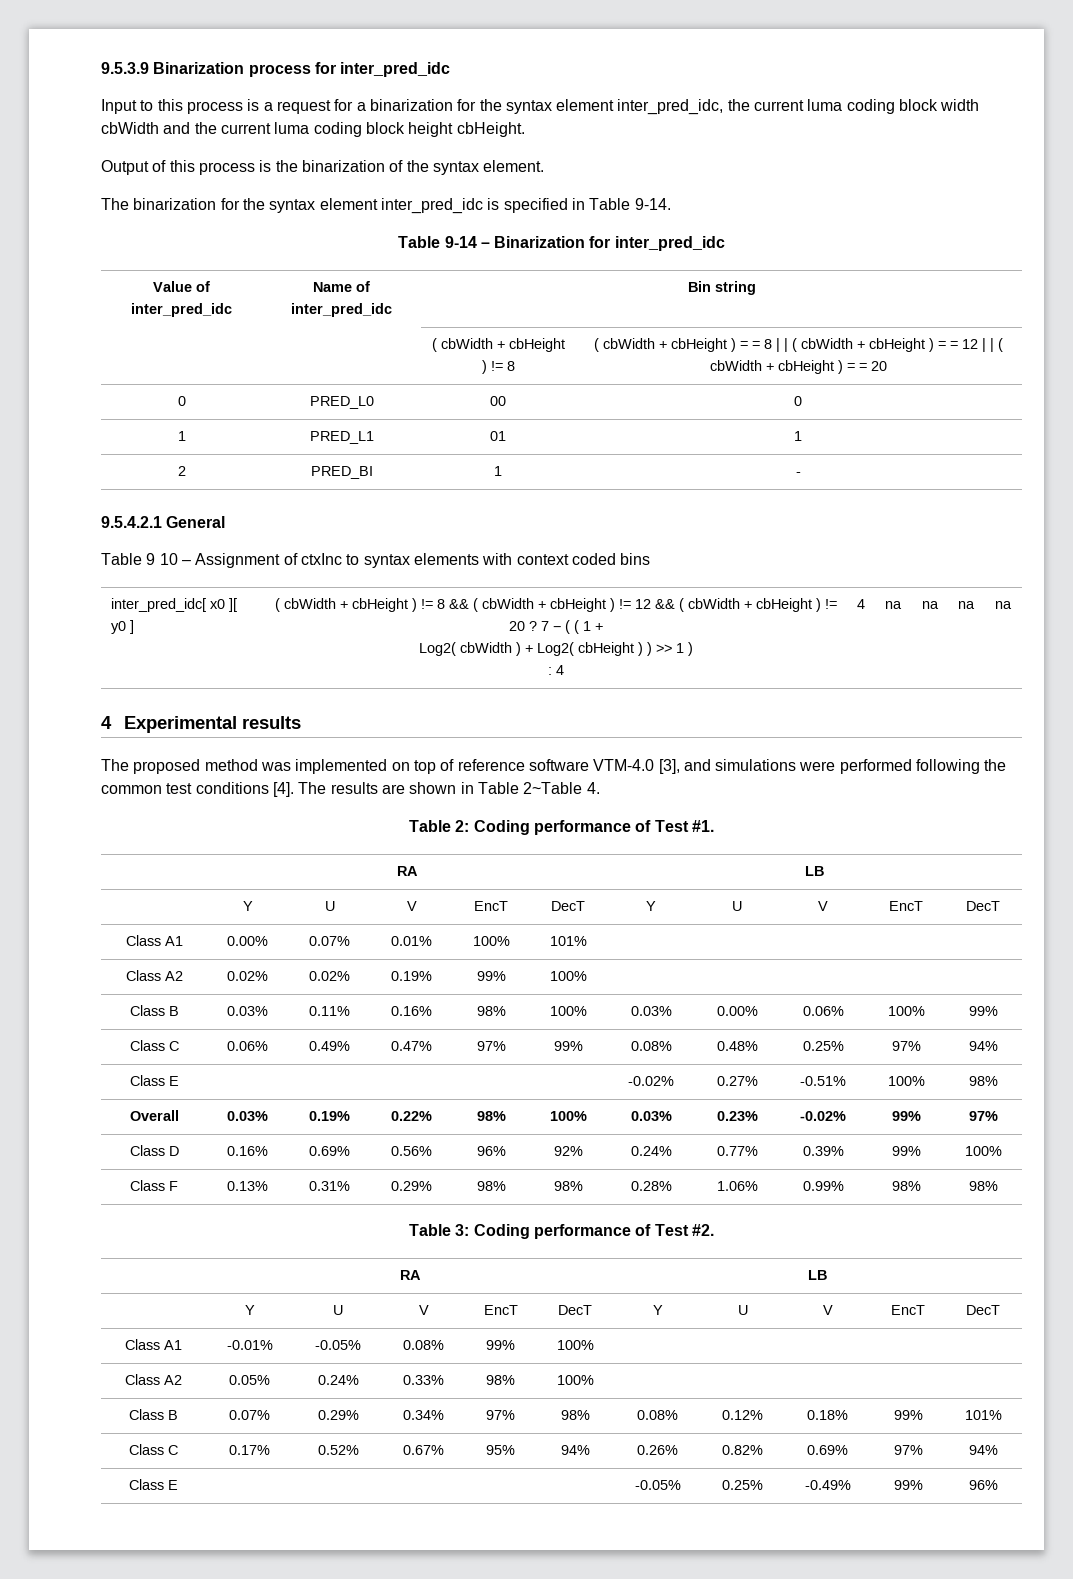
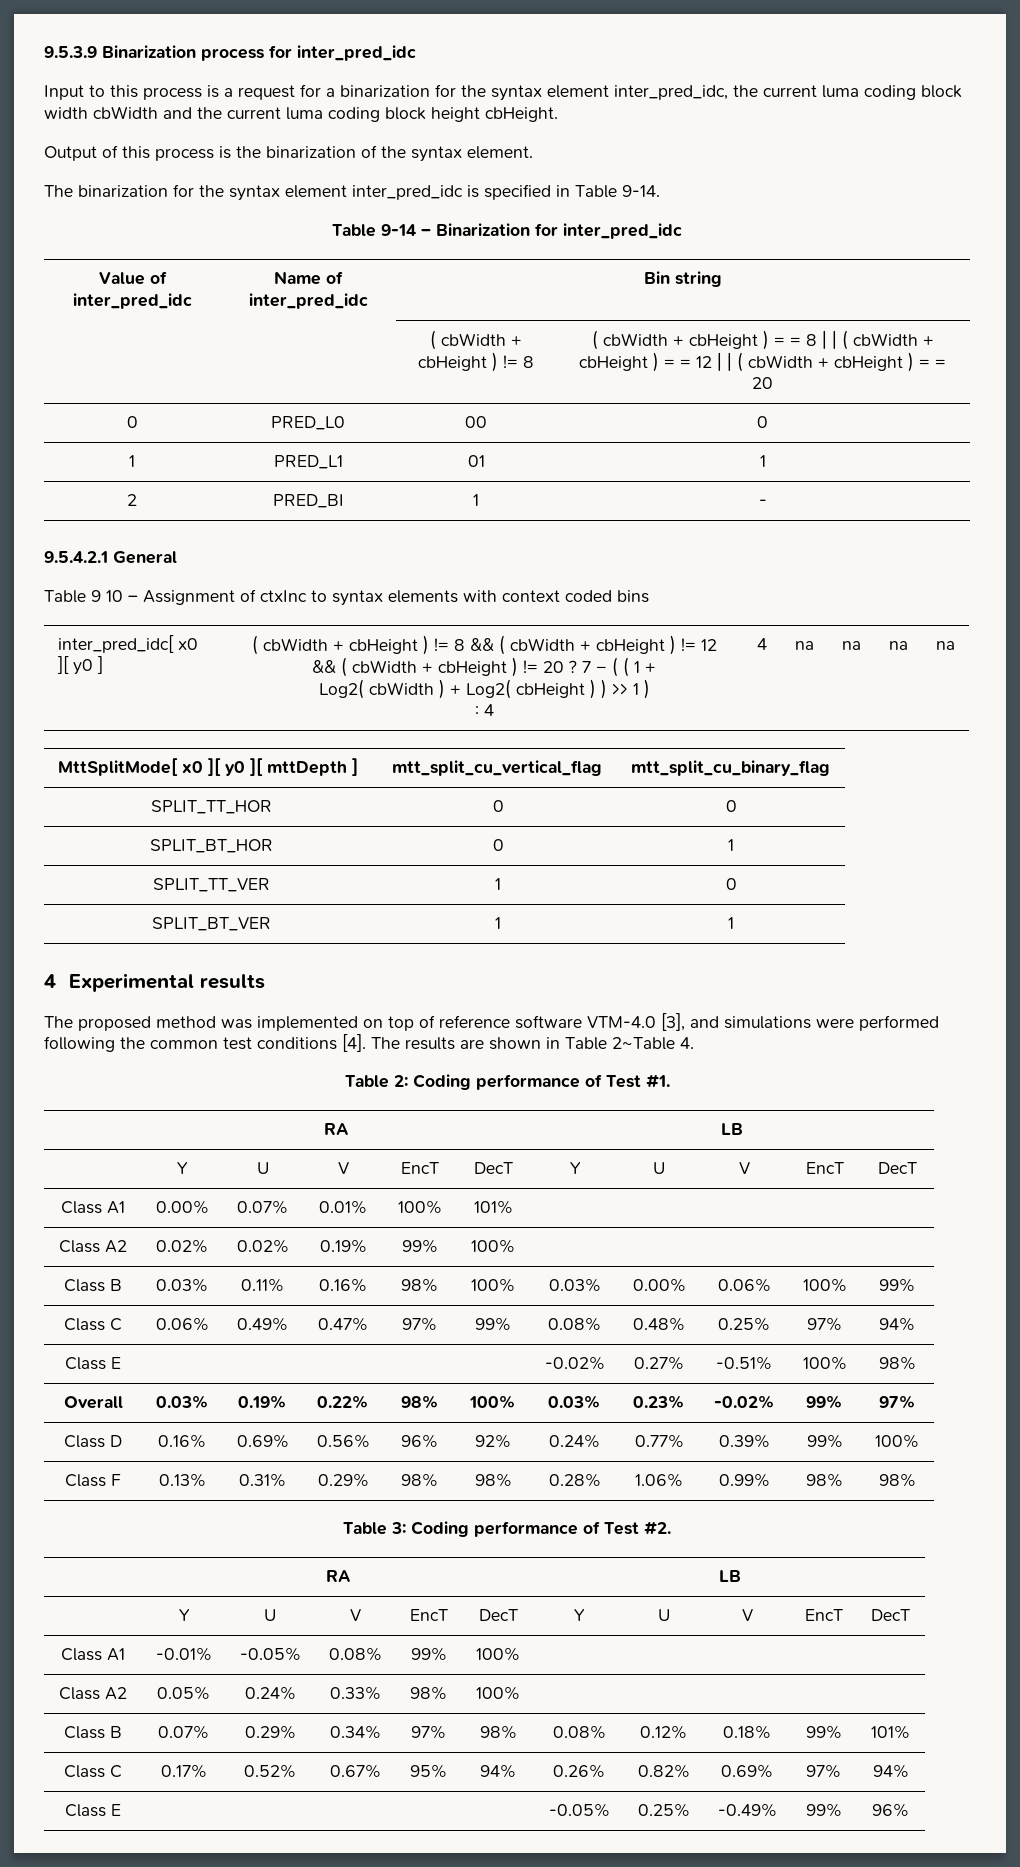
(1012, 605) none -> [57,758,358,776] [391,760,602,776] [630,760,830,776] [151,800,272,814] [492,800,504,812] [725,800,737,812] [150,839,273,853] [492,839,504,851] [728,839,734,851] [153,878,270,892] [495,878,501,890] [725,878,737,890] [152,917,271,931] [495,917,501,929] [728,917,734,929] // MttSplitMode[ x0 ][ y0 ][ mttDepth ] | mtt_split_cu_vertical_flag | mtt_split_cu_binary_flag // SPLIT_TT_HOR | 0 | 0 // SPLIT_BT_HOR | 0 | 1 // SPLIT_TT_VER | 1 | 0 // SPLIT_BT_VER | 1 | 1

